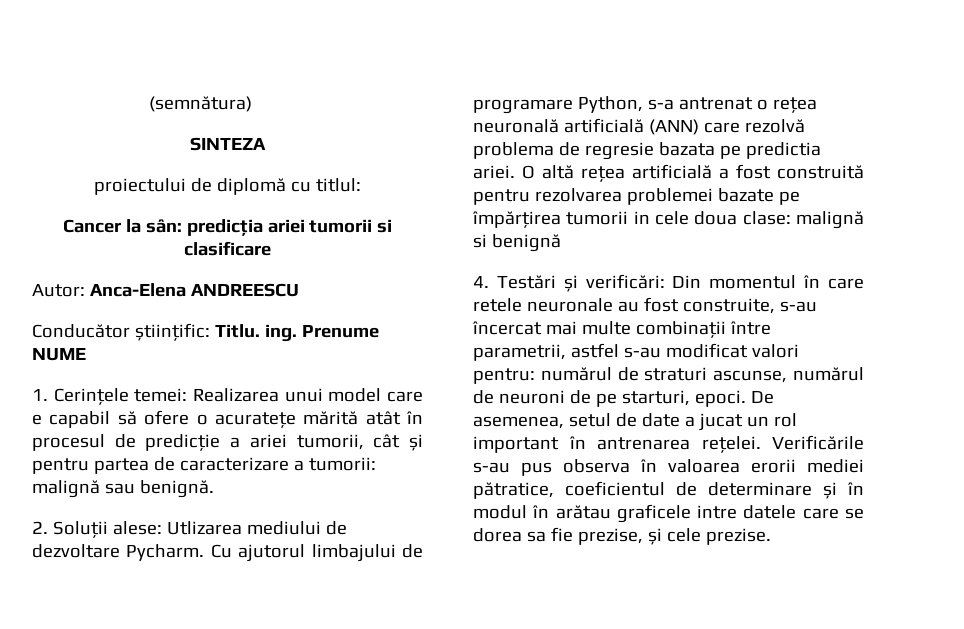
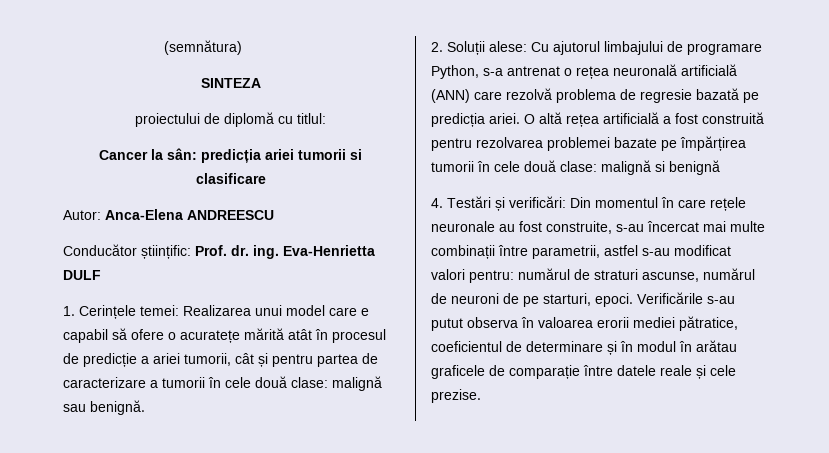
[214,324,379,342] [32,348,86,361] Titlu. ing. Prenume NUME -> [195,245,375,259] [63,270,101,280] Prof. dr. ing. Eva-Henrietta DULF
[308,457,376,471] tumorii: -> [162,376,328,388] tumorii în cele două clase:
[166,521,347,535] [32,544,205,561] Utlizarea mediului de dezvoltare Pycharm. -> (527, 46) none
[658,142,821,159] bazata pe predictia -> [696,88,759,103] [431,113,485,127] bazată pe predicția
[633,211,738,225] in cele doua -> [477,160,556,172] în cele două
[473,298,522,312] retele -> [710,197,746,211] rețele
[750,391,774,404] [473,413,797,431] [473,436,761,453] De asemenea, setul de date a jucat un rol important în antrenarea rețelei. -> (633, 300) none
[521,462,552,476] pus -> [431,318,463,331] putut
[697,505,864,519] [473,527,643,545] intre datele care se dorea sa fie prezise, -> [489,365,692,379] de comparație între datele reale

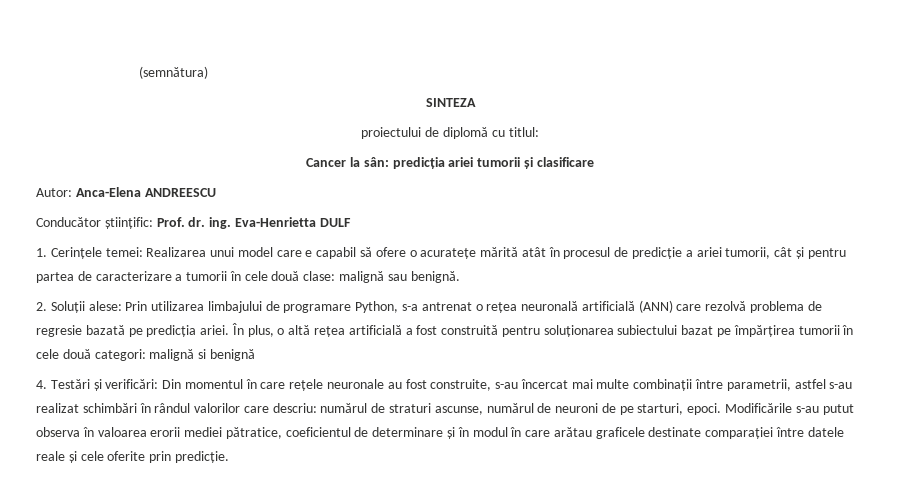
[350,149,362,160] si -> [523,157,533,169] și
[531,41,600,55] Cu ajutorul -> [125,301,205,311] Prin utilizarea
[524,114,535,124] O -> [231,323,285,337] În plus, o
[476,137,657,151] rezolvarea problemei bazate -> [543,325,714,337] soluționarea subiectului bazat
[560,161,597,172] clase: -> [94,349,146,361] categori:
[674,245,731,256] [431,269,514,283] modificat valori pentru: -> [36,403,317,413] realizat schimbări în rândul valorilor care descriu:
[637,292,703,304] Verificările -> [725,403,793,413] Modificările
(692, 346) none -> [525,430,551,437] care
[489,365,580,379] de comparație -> [648,427,774,439] destinate comparației
[431,389,481,403] prezise. -> [107,451,229,463] oferite prin predicție.

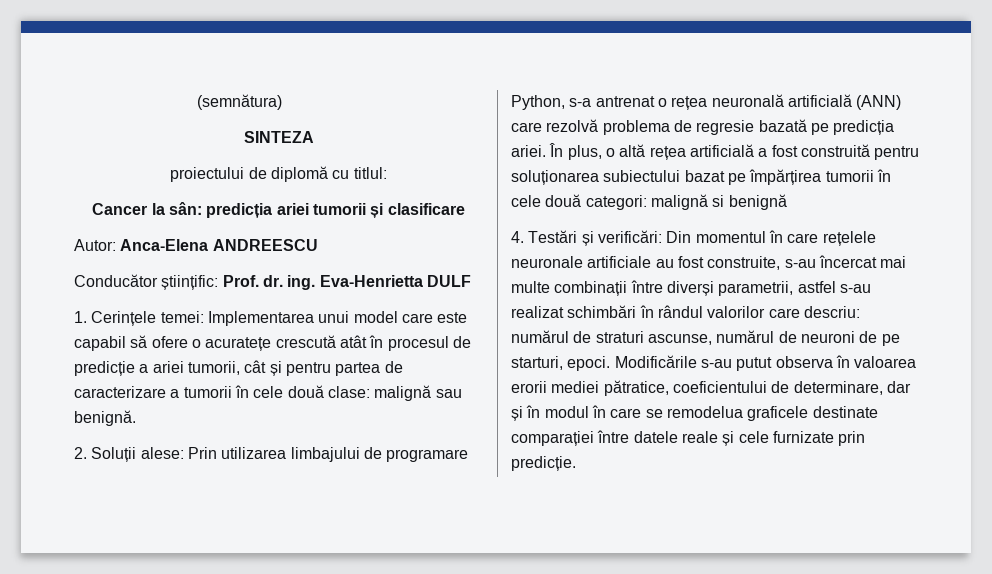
[146,247,207,257] Realizarea -> [207,311,314,326] Implementarea
[305,250,313,257] e -> [437,312,468,323] este
[480,247,519,257] mărită -> [275,335,336,348] crescută
[289,379,385,391] rețele neuronale -> [822,231,876,246] [511,256,652,268] rețelele neuronale artificiale
(724, 384) none -> [666,281,714,296] diverși
[285,427,444,437] coeficientul de determinare -> [672,381,911,395] coeficientului de determinare, dar
[553,427,592,437] arătau -> [645,406,743,418] se remodelua
[107,451,146,461] oferite -> [772,431,834,443] furnizate

